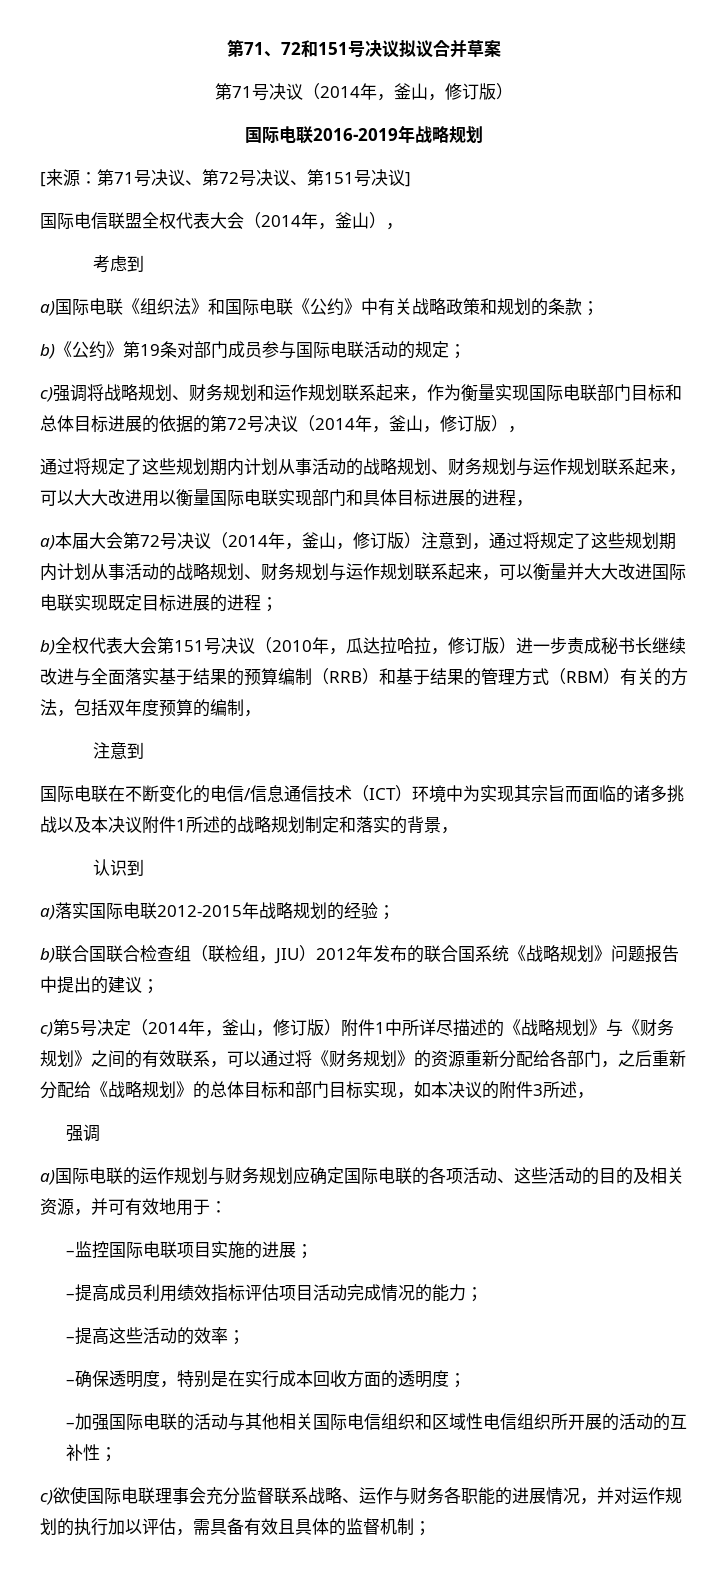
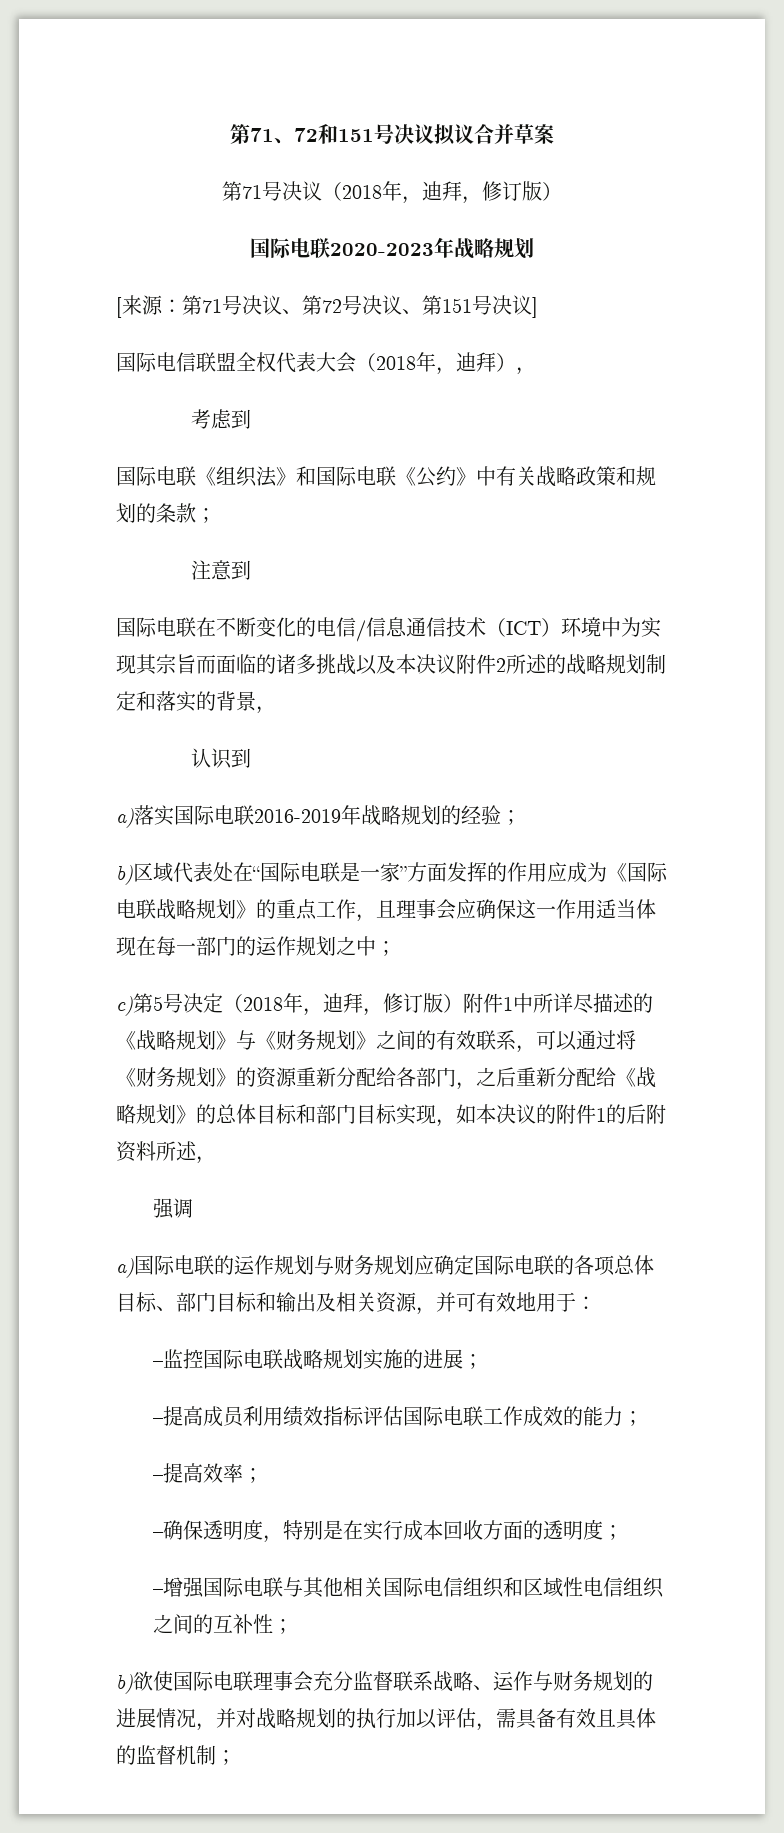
[320,83,428,101] 2014年，釜山 -> [342,181,462,204] 2018年，迪拜
[313,128,398,141] 2016-2019 -> [330,243,434,256] 2020-2023
[261,212,369,230] 2014年，釜山 -> [376,352,496,375] 2018年，迪拜
[40,301,55,316] a) -> (251, 419) none
[40,341,466,359] [40,384,682,402] [40,415,525,433] [40,458,686,476] [40,489,533,507] [40,532,676,550] [40,563,686,581] [40,594,278,612] [40,637,686,655] [40,668,688,686] [40,699,261,717] // b)《公约》第19条对部门成员参与国际电联活动的规定； // c)强调将战略规划、财务规划和运作规划联系起来，作为衡量实现国际电联部门目标和总体目标进展的依据的第72号决议（2014年，釜山，修订版）， // 通过将规定了这些规划期内计划从事活动的战略规划、财务规划与运作规划联系起来，可以大大改进用以衡量国际电联实现部门和具体目标进展的进程， // a)本届大会第72号决议（2014年，釜山，修订版）注意到，通过将规定了这些规划期内计划从事活动的战略规划、财务规划与运作规划联系起来，可以衡量并大大改进国际电联实现既定目标进展的进程； // b)全权代表大会第151号决议（2010年，瓜达拉哈拉，修订版）进一步责成秘书长继续改进与全面落实基于结果的预算编制（RRB）和基于结果的管理方式（RBM）有关的方法，包括双年度预算的编制， -> (216, 515) none
[176,819,186,831] 1 -> [496,658,506,672] 2
[157,905,242,917] 2012-2015 -> [254,809,341,823] 2016-2019
[55,945,679,964] [40,976,142,994] 联合国联合检查组（联检组，JIU）2012年发布的联合国系统《战略规划》问题报告中提出的建议 -> [133,862,668,883] [116,899,656,922] [116,936,376,956] 区域代表处在“国际电联是一家”方面发挥的作用应成为《国际电联战略规划》的重点工作，且理事会应确保这一作用适当体现在每一部门的运作规划之中
[148,1019,256,1037] 2014年，釜山 -> [243,993,363,1016] 2018年，迪拜
[533,1084,543,1096] 3 -> [596,1104,666,1124] [116,1141,156,1162] 1的后附资料
[463,1167,633,1185] 活动、这些活动的目的 -> [614,1255,654,1275] [116,1292,316,1312] 总体目标、部门目标和输出
[177,1242,212,1258] 项目 -> [283,1349,364,1370] 战略规划
[279,1284,416,1302] 项目活动完成情况 -> [403,1406,564,1427] 国际电联工作成效
[109,1327,195,1345] 这些活动的 -> (204, 1473) none
[75,1413,93,1430] 加 -> [163,1577,184,1597] 增
[177,1413,229,1431] 的活动 -> (284, 1587) none
[551,1413,654,1431] 所开展的活动 -> [153,1614,194,1634] 之间
[40,1490,53,1505] c) -> [116,1674,133,1694] b)
[444,1487,495,1505] 各职能 -> [593,1671,633,1691] 规划
[631,1487,665,1504] 运作 -> [256,1708,296,1729] 战略

